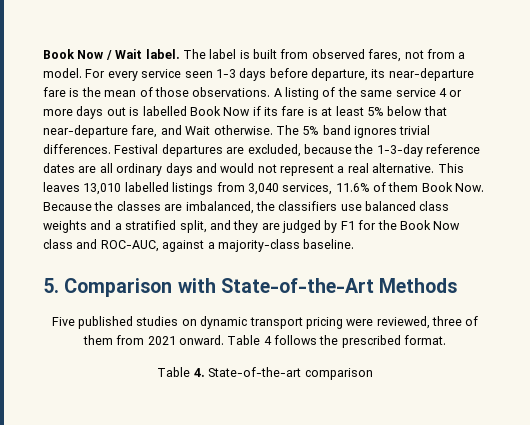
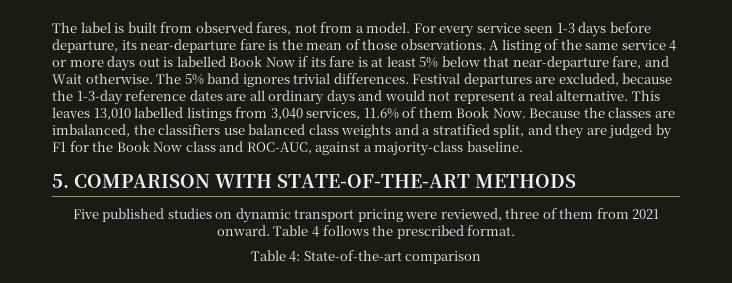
[43,49,180,60] Book Now / Wait label. -> (52, 27) none
[64,278,458,297] Comparison with State-of-the-Art Methods -> [74,174,576,188] COMPARISON WITH STATE-OF-THE-ART METHODS
[193,368,205,377] 4. -> [289,251,301,262] 4:

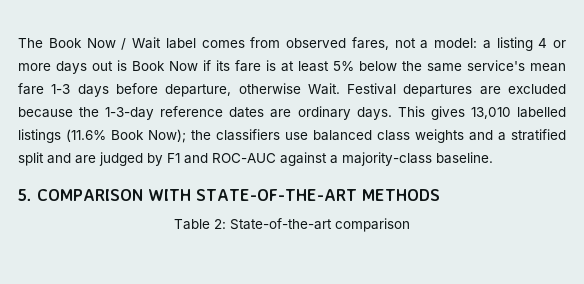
[52,22,651,37] [52,39,666,53] The label is built from observed fares, not from a model. For every service seen 1-3 days before departure, its near-departure fare is the mean of those observations. A listing of the same service -> [18,37,533,51] The Book Now / Wait label comes from observed fares, not a model: a listing
[176,56,226,67] labelled -> (127, 65) none
[483,56,669,70] [52,73,409,87] that near-departure fare, and Wait otherwise. The 5% band ignores trivial differences. -> [402,60,566,72] [18,83,340,97] the same service's mean fare 1-3 days before departure, otherwise Wait.
[558,73,619,86] excluded, -> [508,84,566,94] excluded
[249,90,660,105] [52,107,675,121] [52,124,130,137] all ordinary days and would not represent a real alternative. This leaves 13,010 labelled listings from 3,040 services, 11.6% of them Book Now. Because the classes are imbalanced, -> [297,106,566,120] [18,129,186,143] ordinary days. This gives 13,010 labelled listings (11.6% Book Now);
[493,124,585,139] split, and they -> [18,152,71,166] split and
[69,141,312,154] for the Book Now class and ROC-AUC, -> [184,153,276,164] and ROC-AUC
[72,208,660,223] [216,225,516,239] [250,250,301,262] Five published studies on dynamic transport pricing were reviewed, three of them from 2021 onward. Table 4 follows the prescribed format. // Table 4: -> [174,219,226,230] Table 2:

